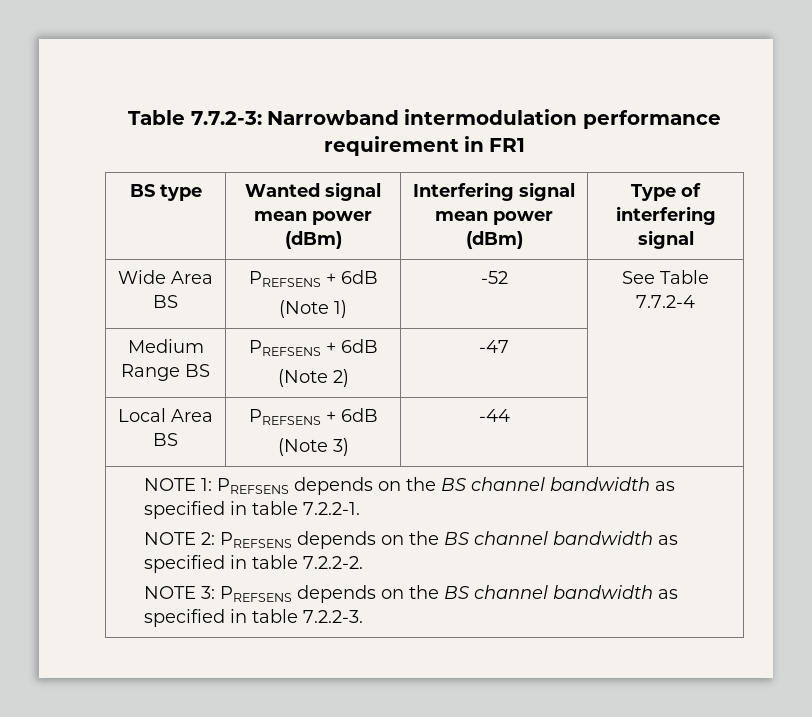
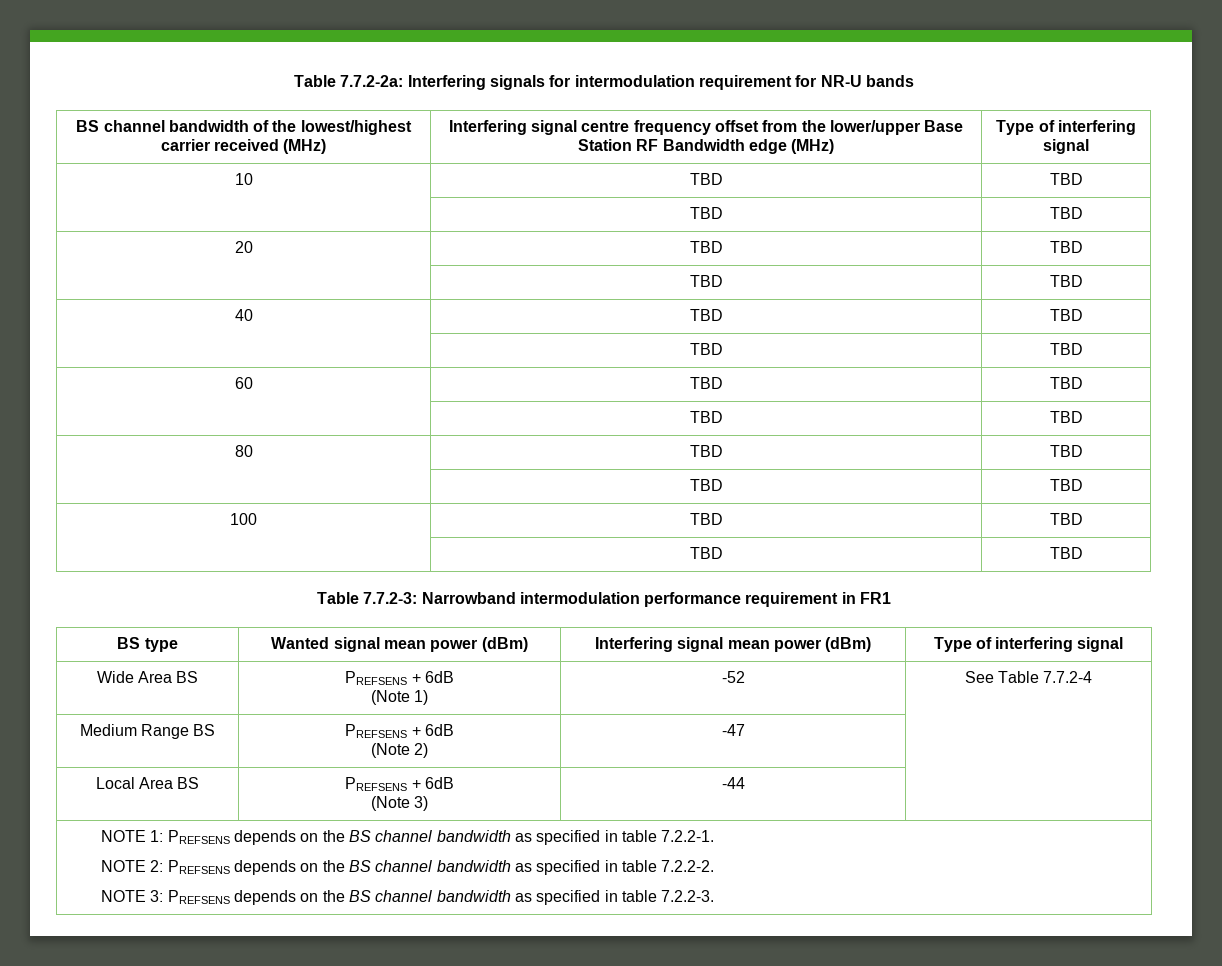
[128,110,186,125] Table -> [294,75,914,90] [76,120,412,135] [160,139,327,154] [448,120,964,135] [577,139,835,154] [996,120,1136,135] [1043,139,1089,154] [234,173,253,185] [689,173,723,185] [1049,173,1083,185] [689,207,723,219] [1049,207,1083,219] [234,241,253,253] [689,241,723,253] [1049,241,1083,253] [689,275,723,287] [1049,275,1083,287] [234,309,253,321] [689,309,723,321] [1049,309,1083,321] [689,343,723,355] [1049,343,1083,355] [234,377,253,389] [689,377,723,389] [1049,377,1083,389] [689,411,723,423] [1049,411,1083,423] [234,445,253,457] [689,445,723,457] [1049,445,1083,457] [689,479,723,491] [1049,479,1083,491] [230,513,257,525] [689,513,723,525] [1049,513,1083,525] [689,547,723,559] [1049,547,1083,559] [316,592,359,604] Table 7.7.2-2a: Interfering signals for intermodulation requirement for NR-U bands // BS channel bandwidth of the lowest/highest carrier received (MHz) | Interfering signal centre frequency offset from the lower/upper Base Station RF Bandwidth edge (MHz) | Type of interfering signal // 10 | TBD | TBD // | TBD | TBD // 20 | TBD | TBD // | TBD | TBD // 40 | TBD | TBD // | TBD | TBD // 60 | TBD | TBD // | TBD | TBD // 80 | TBD | TBD // | TBD | TBD // 100 | TBD | TBD // | TBD | TBD // Table

